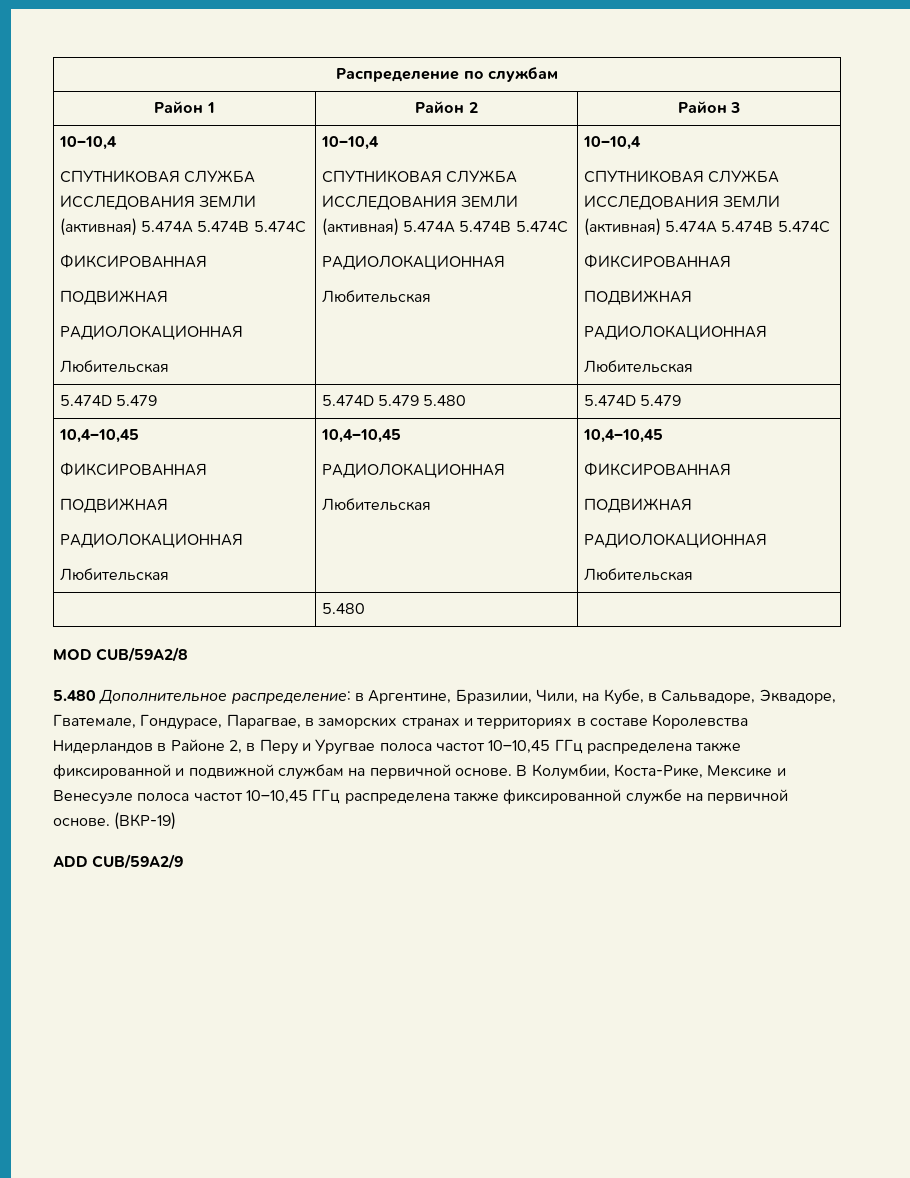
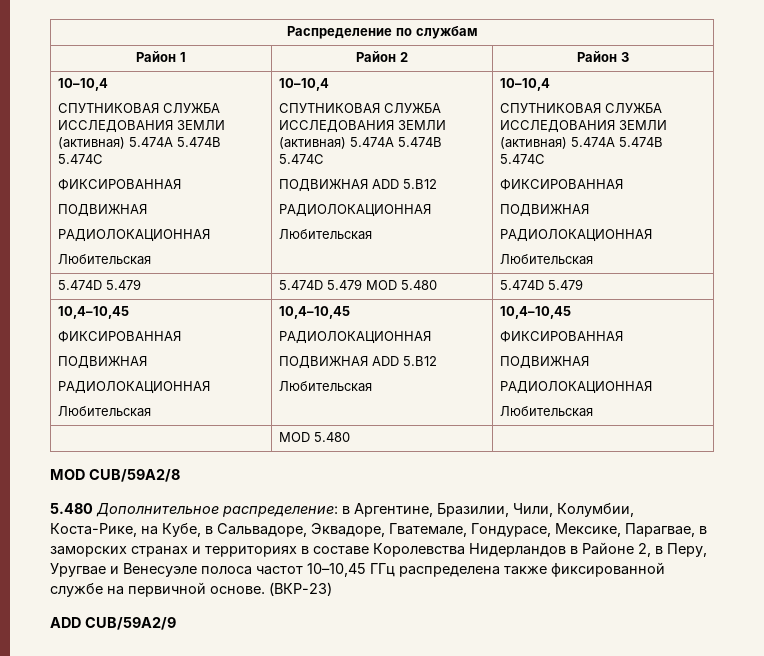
(568, 227) none -> [278,179,437,192] // ПОДВИЖНАЯ ADD 5.B12
(419, 400) none -> [365,280,397,290] MOD
(505, 470) none -> [278,356,437,369] // ПОДВИЖНАЯ ADD 5.B12
(693, 574) none -> [278,432,310,442] MOD
(578, 696) none -> [557,503,634,517] [50,523,137,537] Колумбии, Коста-Рике,
(223, 722) none -> [555,523,621,537] Мексике,
[259,739,742,755] [53,764,773,780] Перу и Уругвае полоса частот 10–10,45 ГГц распределена также фиксированной и подвижной службам на первичной основе. В Колумбии, Коста-Рике, Мексике -> [667,543,707,557] [50,563,106,577] Перу, Уругвае
[114,812,177,830] (ВКР-19) -> [269,582,332,596] (ВКР-23)

